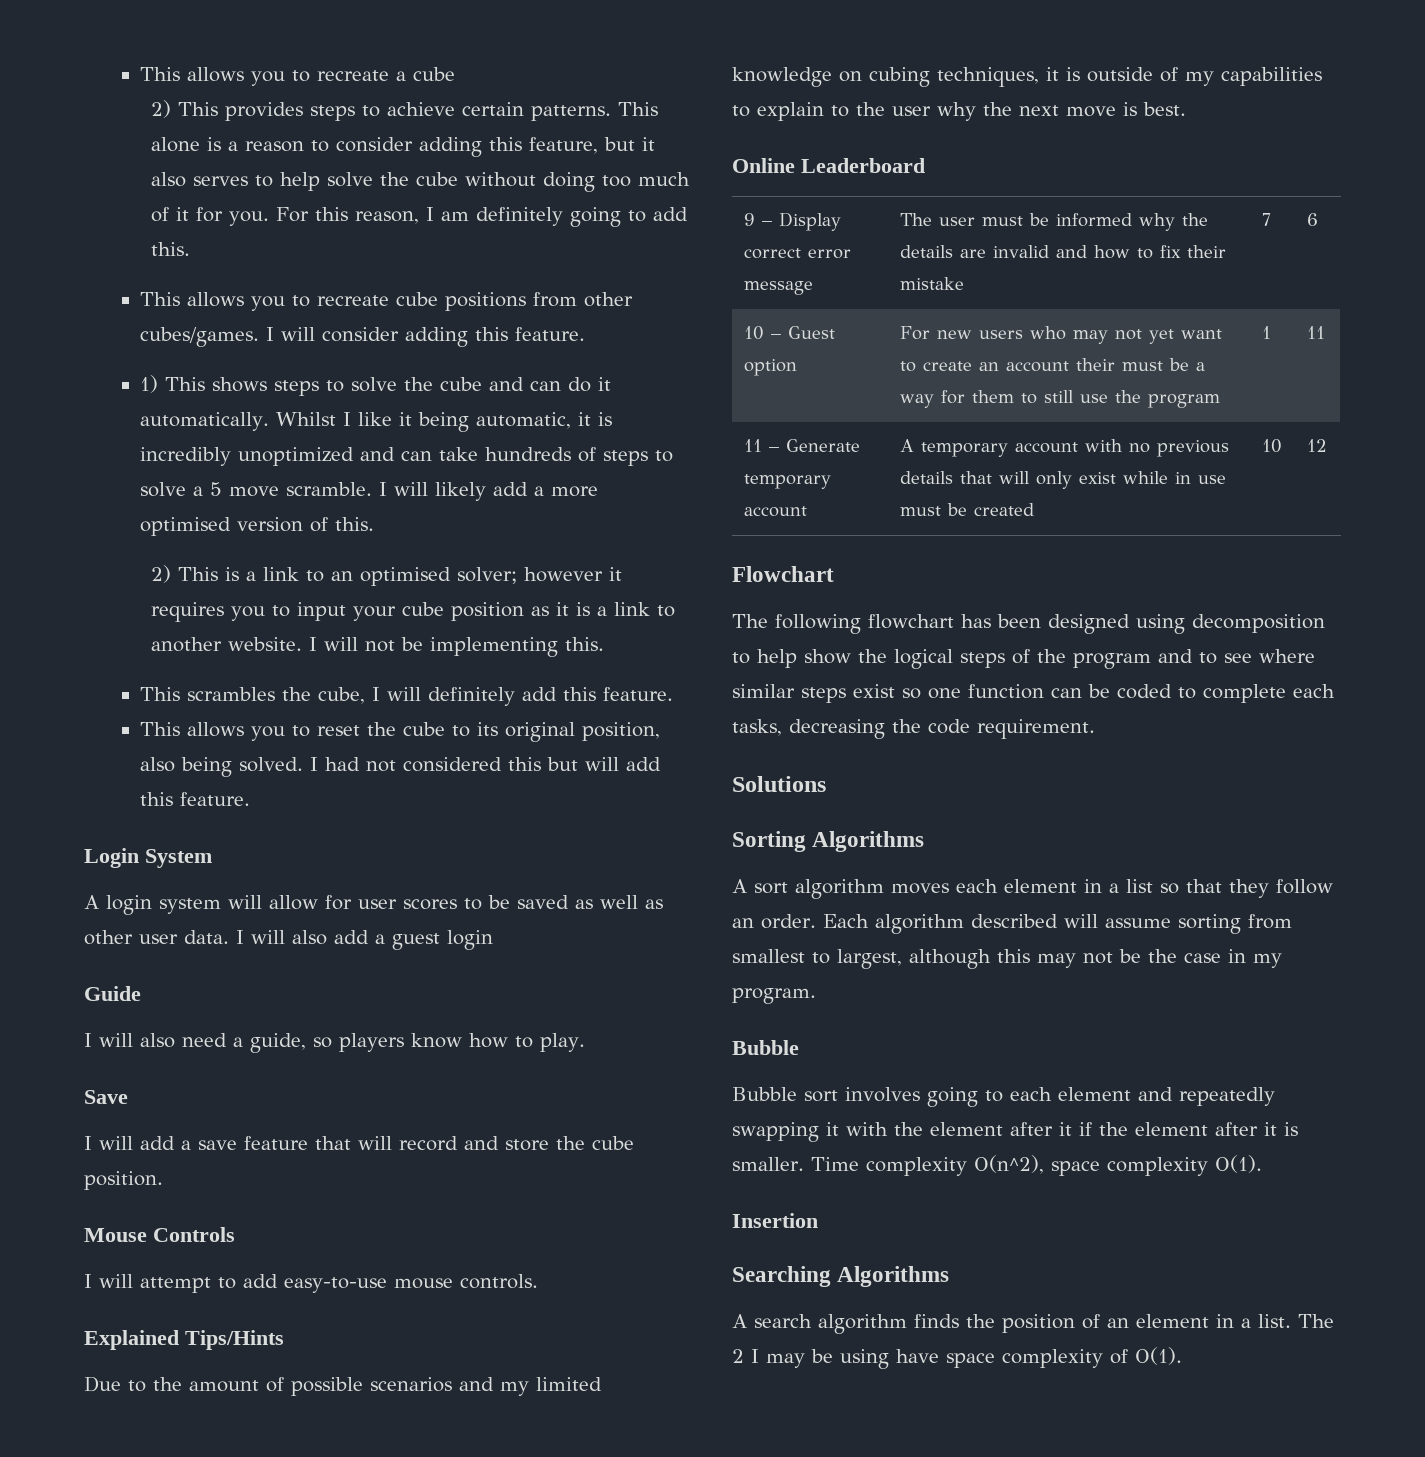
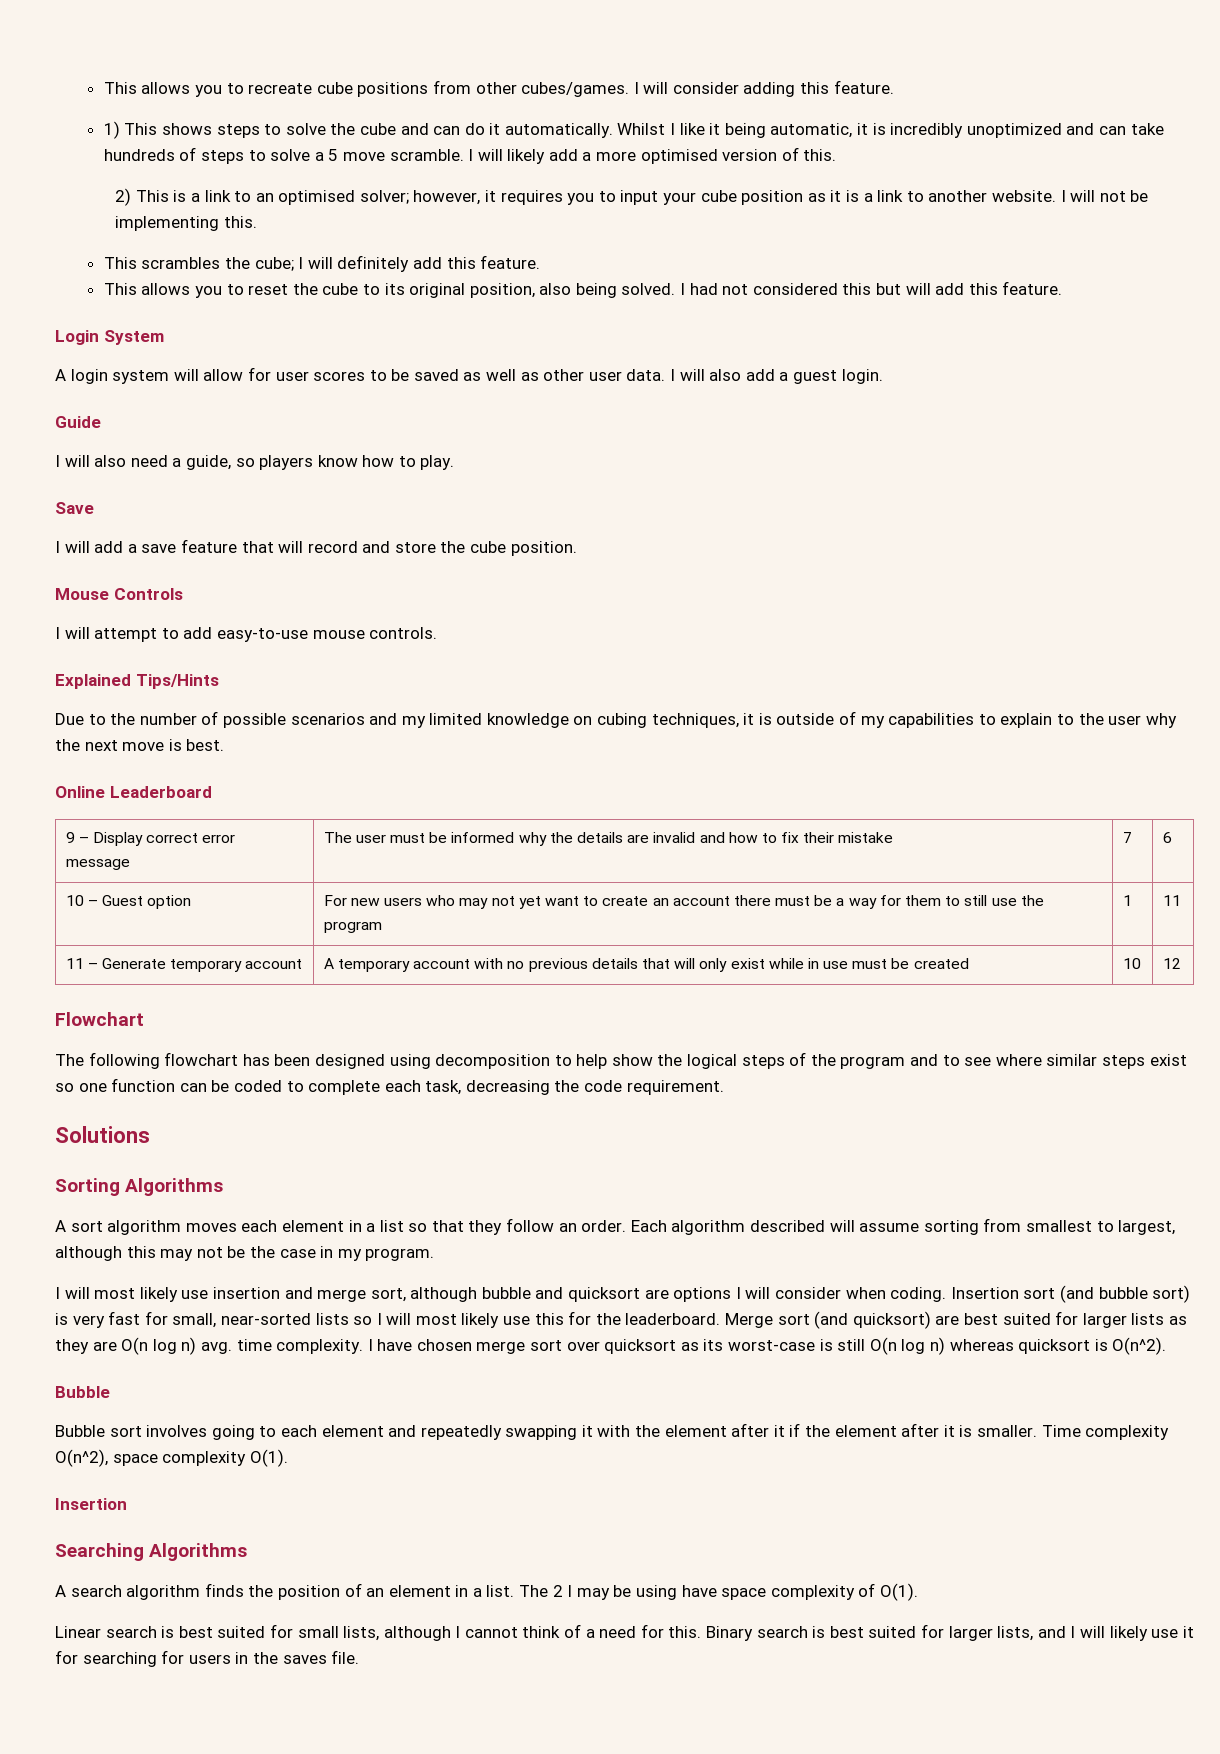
[140,67,456,86] [151,100,659,121] [151,137,656,157] [151,172,691,192] [151,207,689,227] [151,242,191,256] [140,292,390,311] This allows you to recreate a cube // 2) This provides steps to achieve certain patterns. This alone is a reason to consider adding this feature, but it also serves to help solve the cube without doing too much of it for you. For this reason, I am definitely going to add this. // This allows you to recreate -> [103,82,313,97] This allows you to recreate
[524,567,604,582] however -> [413,190,481,205] however,
[318,687,366,704] cube, -> [254,257,294,271] cube;
[447,930,493,950] login -> [841,369,883,384] login.
[189,1380,259,1392] amount -> [139,713,197,725] number
[1075,358,1115,371] their -> [733,895,771,906] there
[732,719,782,736] tasks, -> [425,1080,462,1095] task,
(816, 996) none -> [55,1285,1191,1303] [55,1311,1187,1329] [55,1337,1167,1355] // I will most likely use insertion and merge sort, although bubble and quicksort are options I will consider when coding. Insertion sort (and bubble sort) is very fast for small, near-sorted lists so I will most likely use this for the leaderboard. Merge sort (and quicksort) are best suited for larger lists as they are O(n log n) avg. time complexity. I have chosen merge sort over quicksort as its worst-case is still O(n log n) whereas quicksort is O(n^2).
(1182, 1356) none -> [55,1624,1194,1641] [55,1650,360,1667] // Linear search is best suited for small lists, although I cannot think of a need for this. Binary search is best suited for larger lists, and I will likely use it for searching for users in the saves file.

